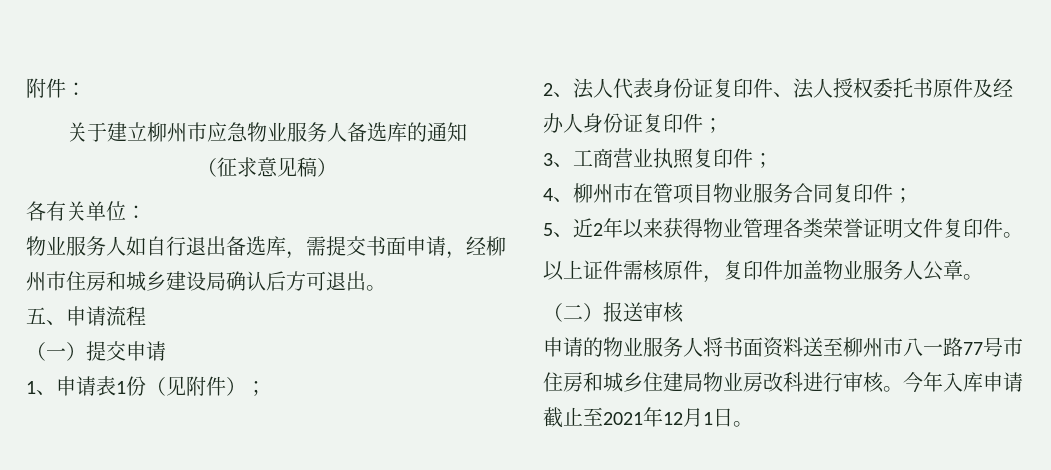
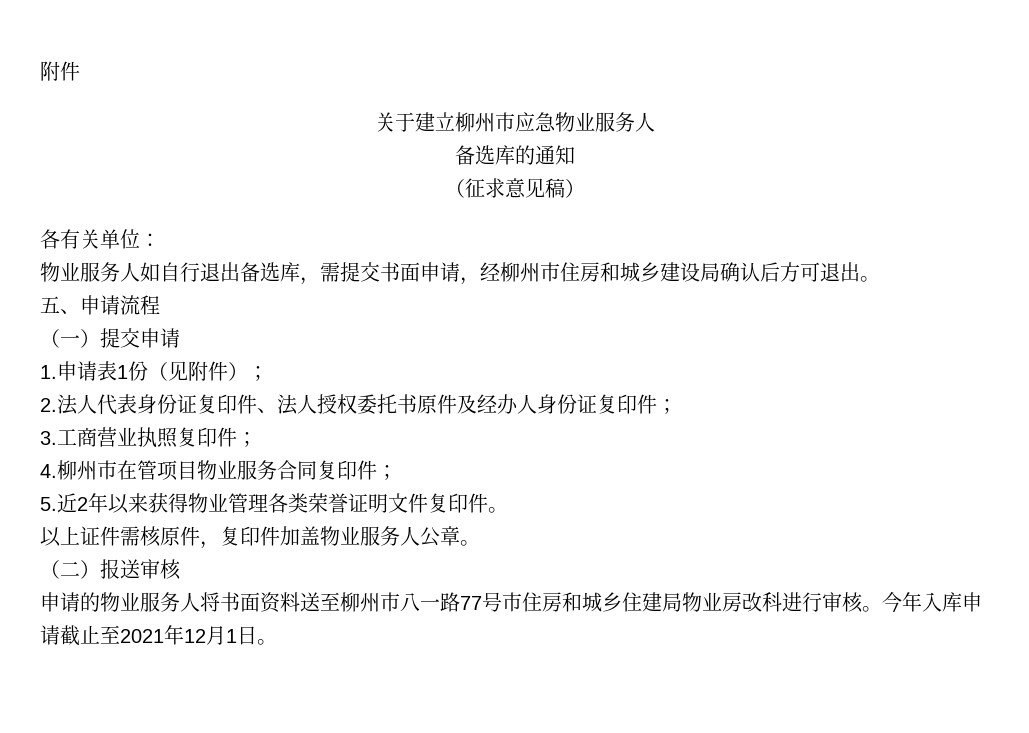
[26,78,86,98] 附件： -> [40,61,80,81] 附件
(347, 132) none -> (655, 122) //
[26,381,56,395] 1、 -> [40,365,57,379] 1.
[543,83,573,97] 2、 -> [40,398,57,412] 2.
[543,153,573,167] 3、 -> [40,431,57,445] 3.
[543,188,573,202] 4、 -> [40,464,57,478] 4.
[543,223,573,237] 5、 -> [40,497,57,511] 5.

